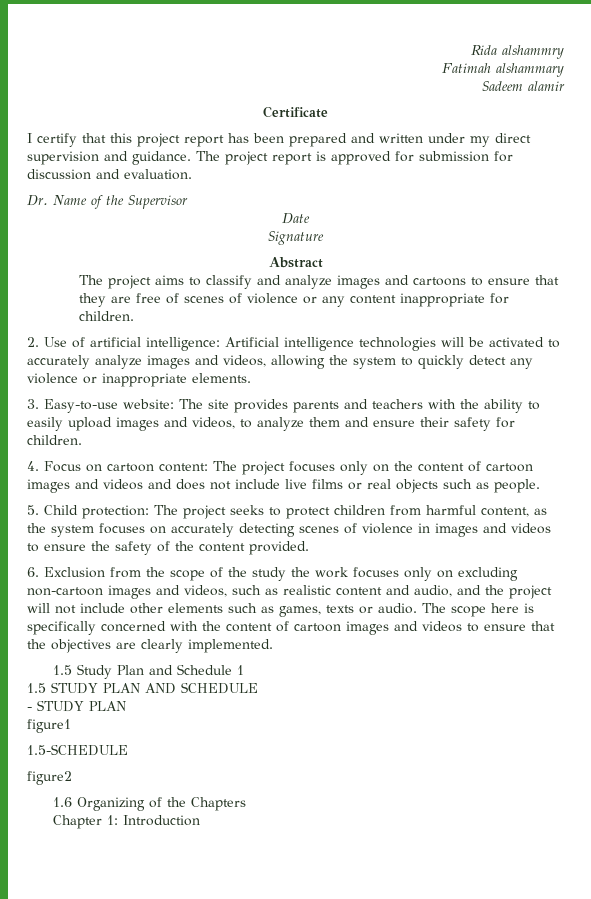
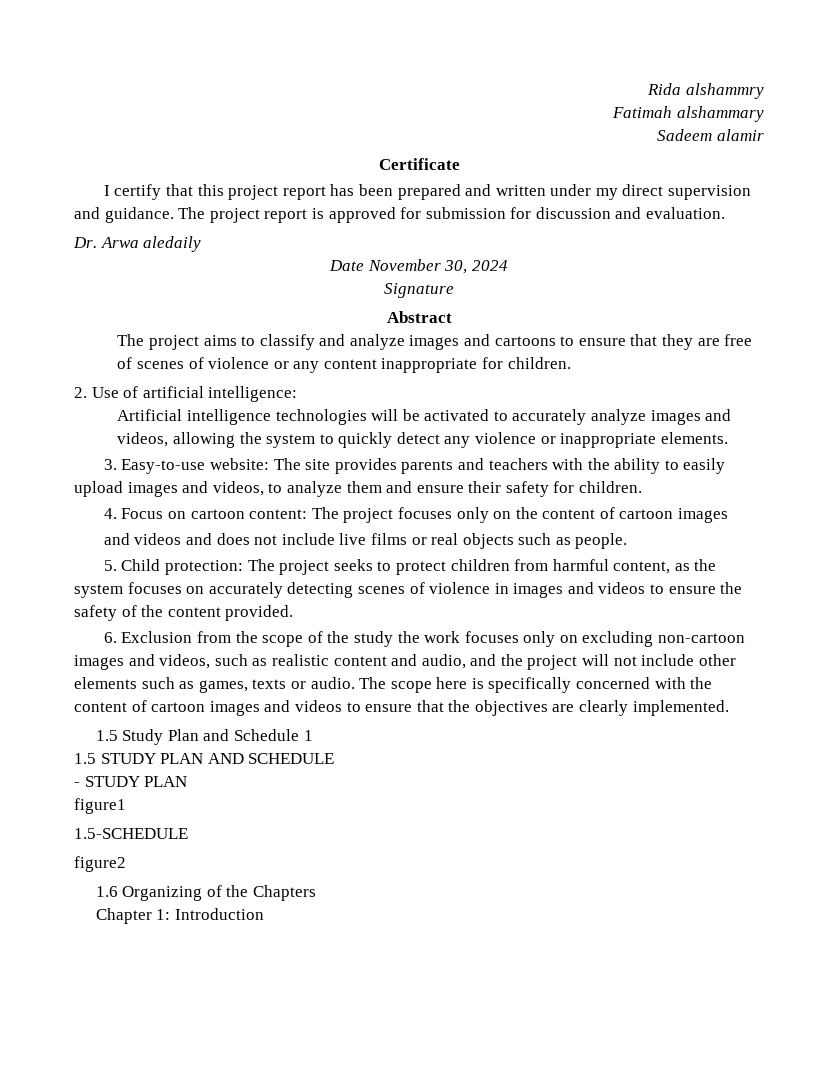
[53,195,188,209] [282,213,310,224] Name of the Supervisor // Date -> [100,236,202,252] [329,259,508,274] Arwa aledaily // Date November 30, 2024
(220, 344) none -> (298, 394) //
(70, 486) none -> (729, 515) //

